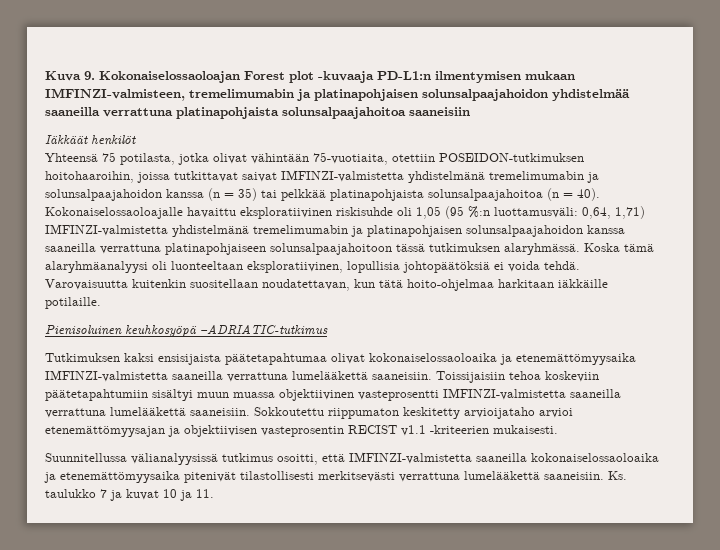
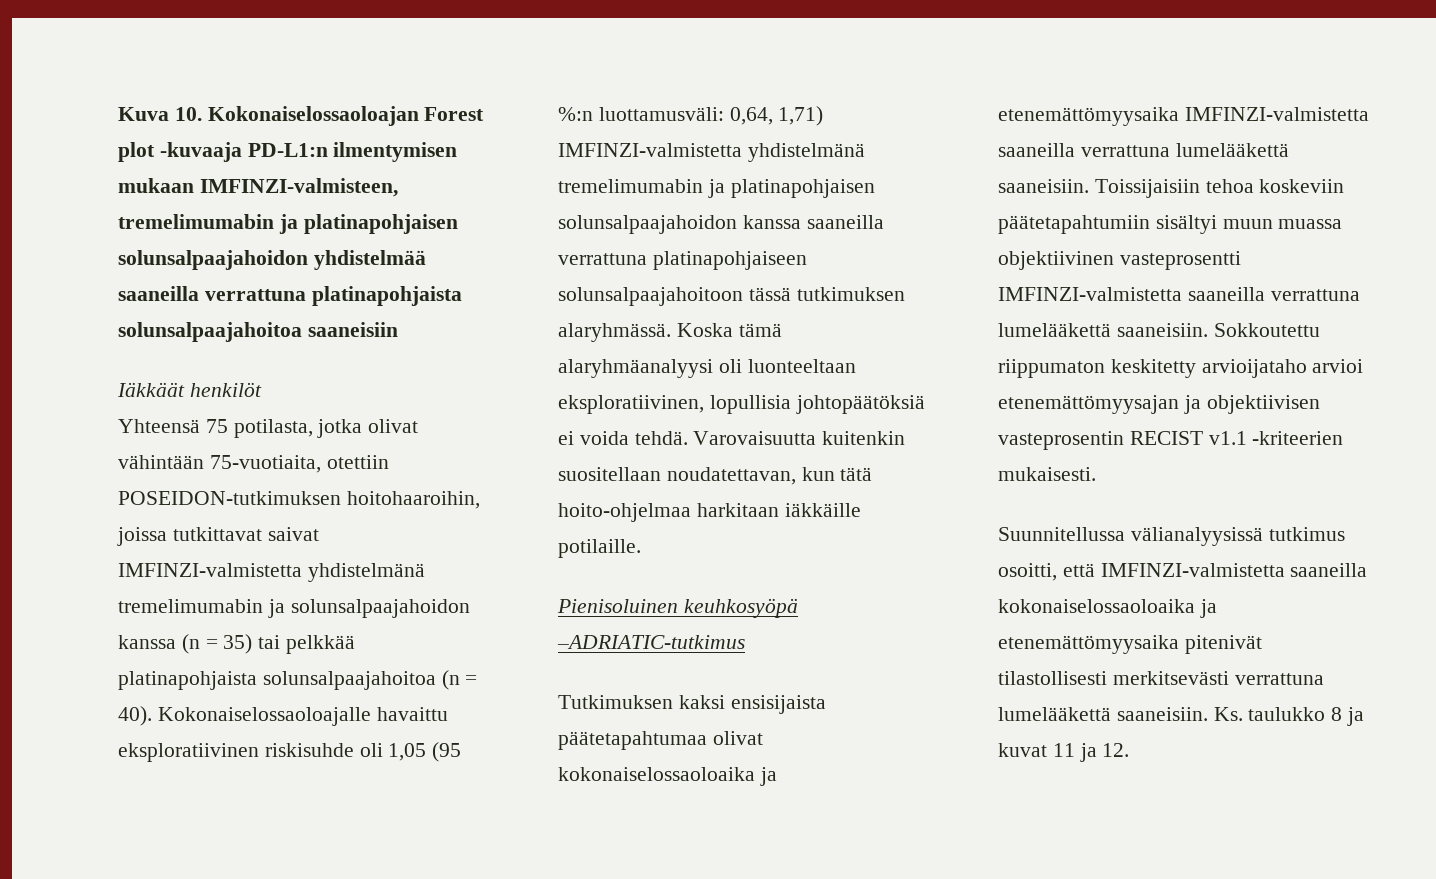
[84,71,95,80] 9. -> [174,107,202,121] 10.
[100,489,107,498] 7 -> [1331,707,1343,721] 8
[163,489,214,501] 10 ja 11. -> [1052,743,1130,762] 11 ja 12.

